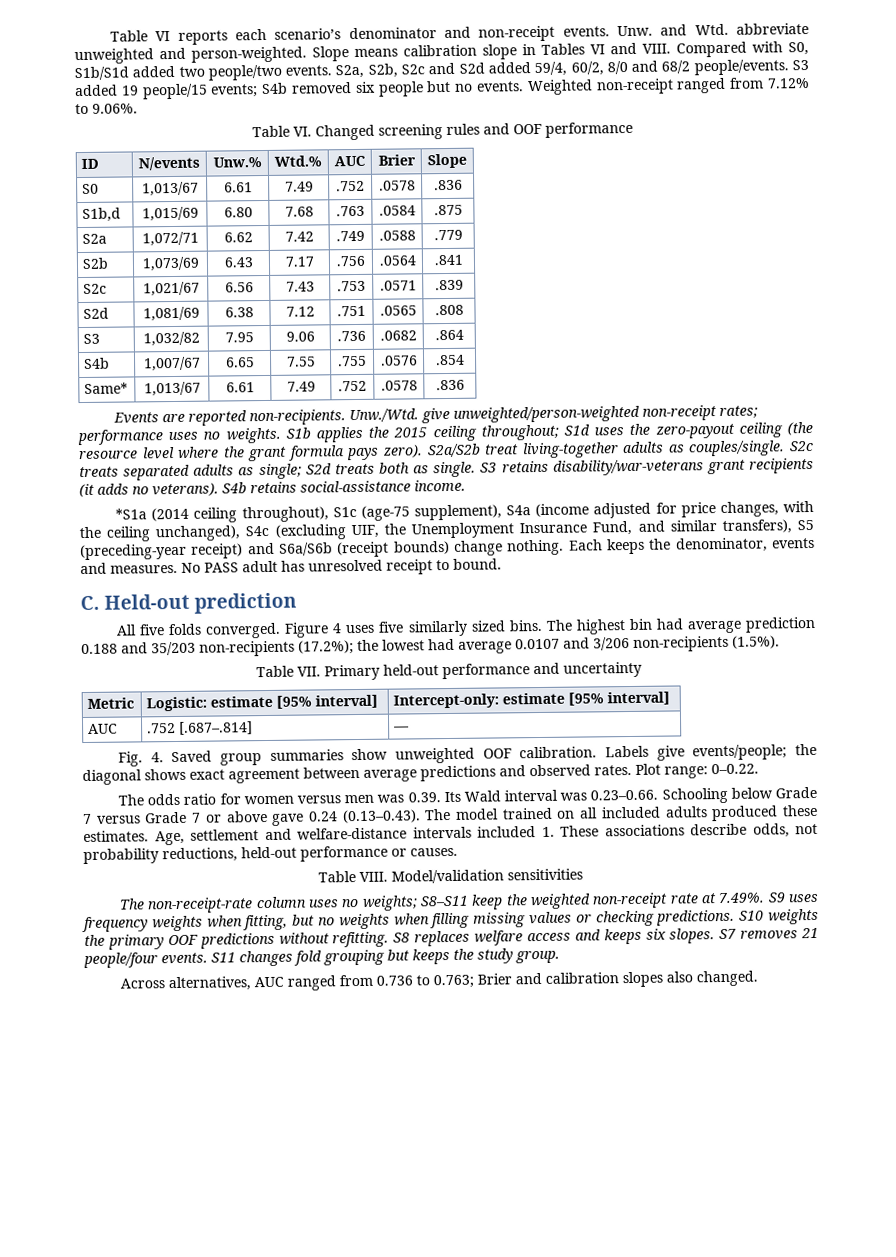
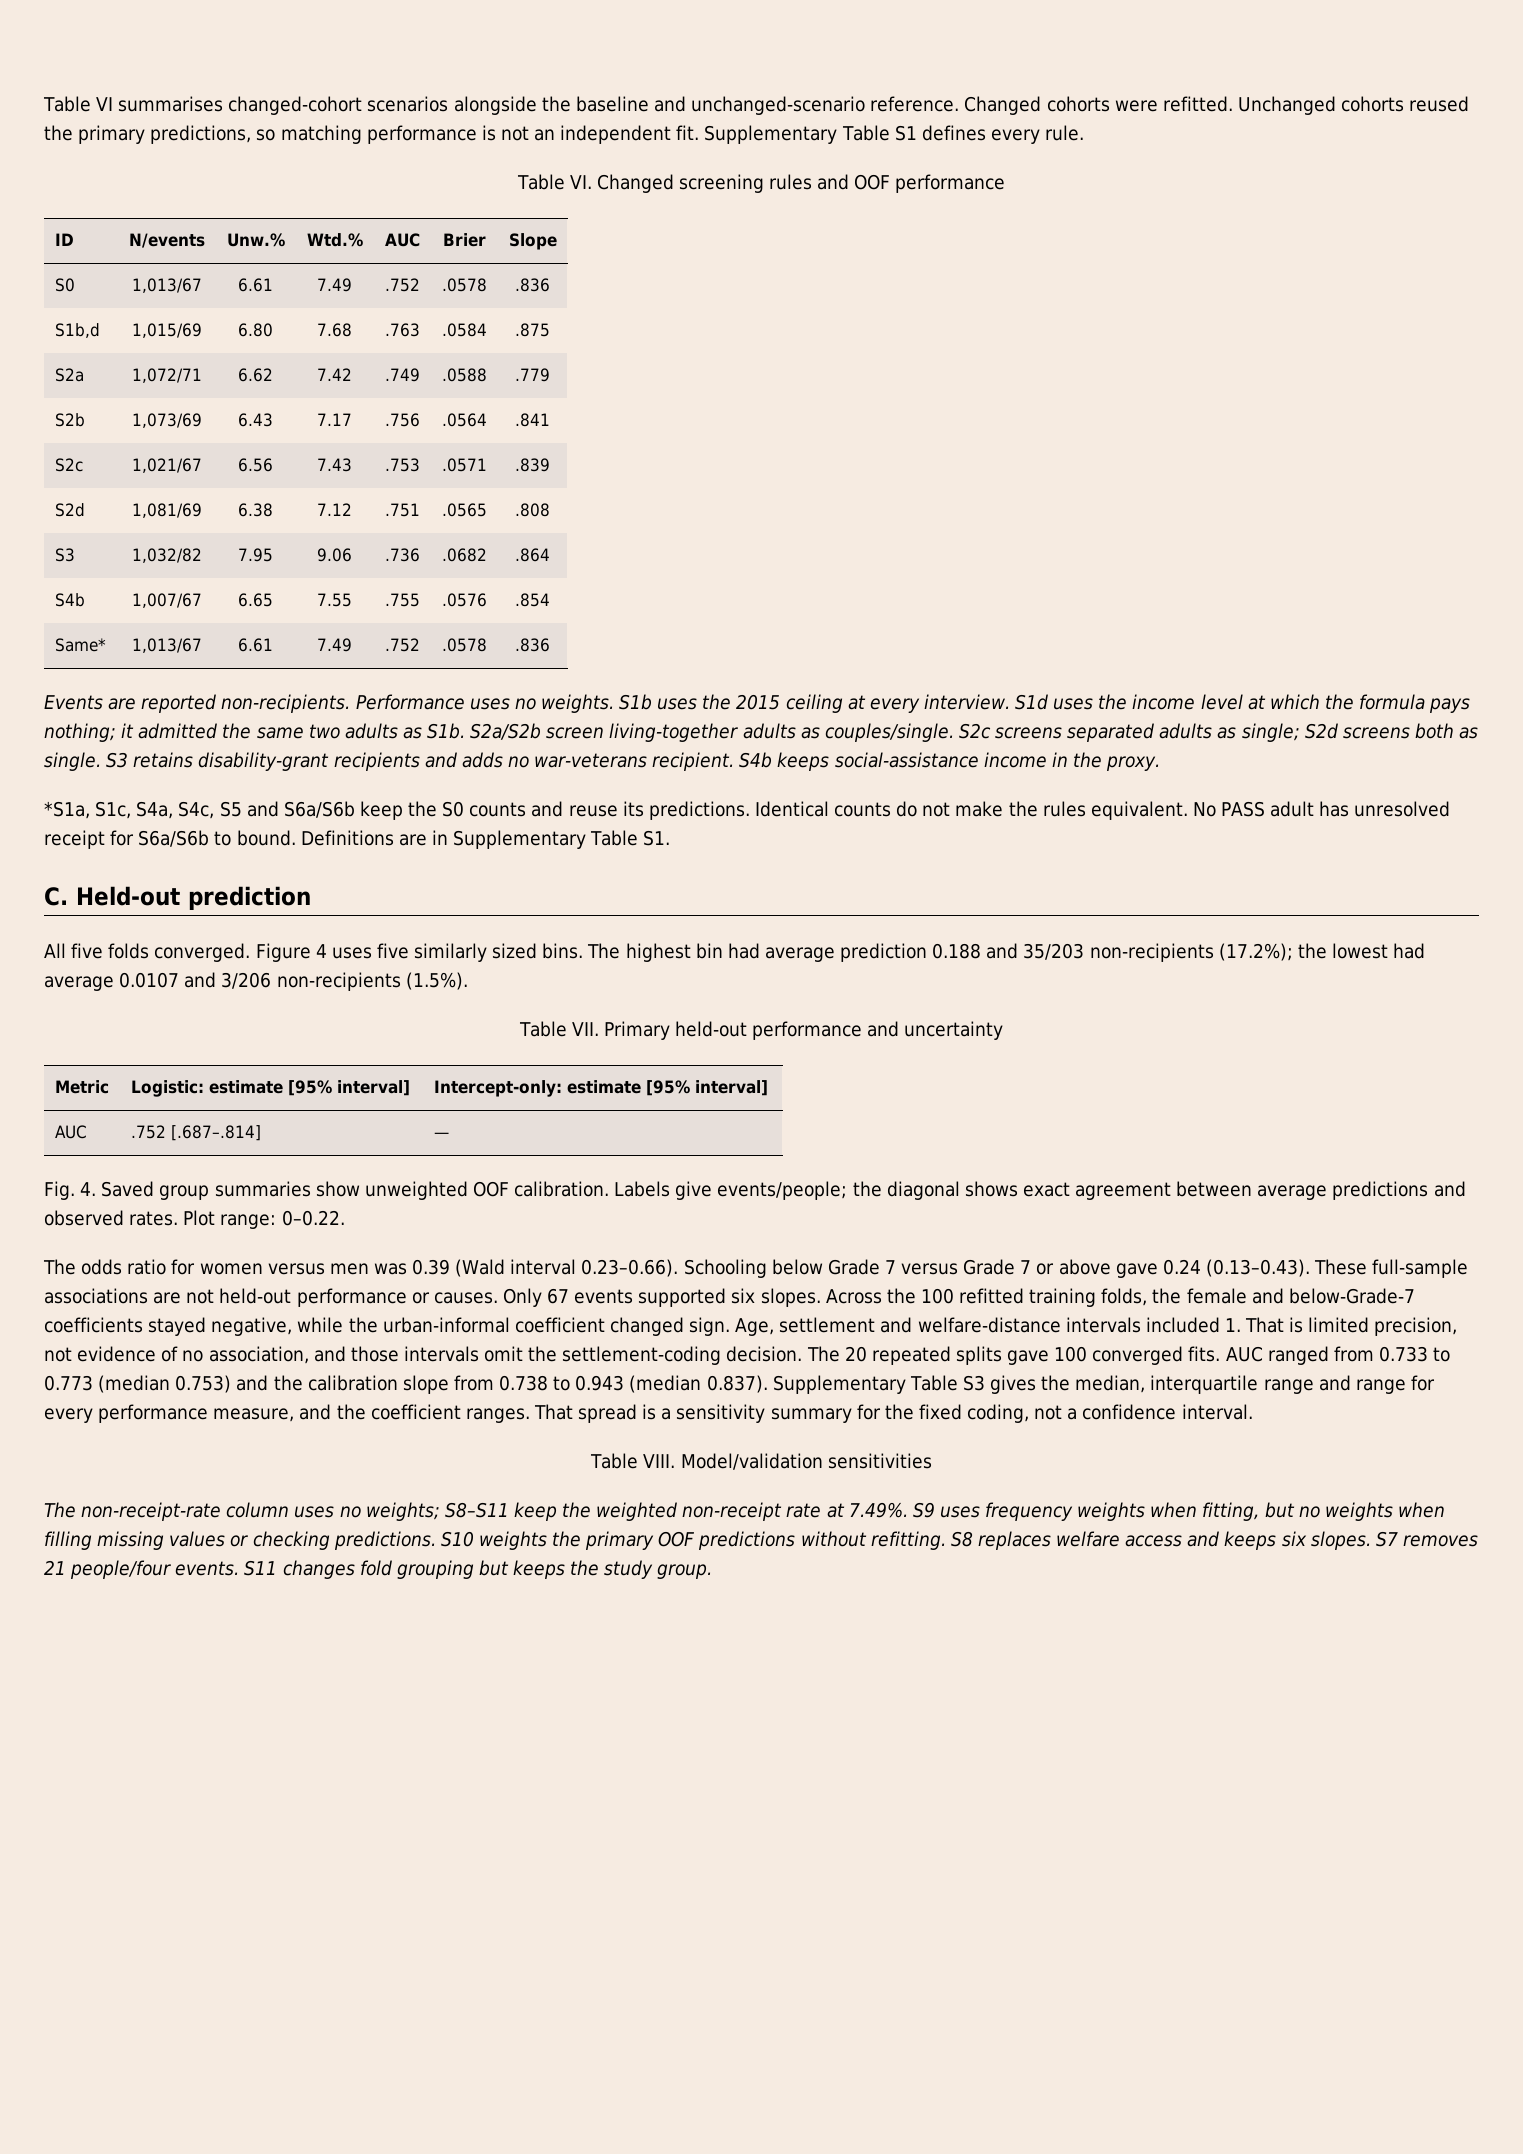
[177,22,810,45] [74,41,809,65] [74,59,809,81] [75,77,810,100] [75,103,138,115] reports each scenario’s denominator and non-receipt events. Unw. and Wtd. abbreviate unweighted and person-weighted. Slope means calibration slope in Tables VI and VIII. Compared with S0, S1b/S1d added two people/two events. S2a, S2b, S2c and S2d added 59/4, 60/2, 8/0 and 68/2 people/events. S3 added 19 people/15 events; S4b removed six people but no events. Weighted non-receipt ranged from 7.12% to 9.06%. -> [118,96,1470,115] [44,125,1085,144] summarises changed-cohort scenarios alongside the baseline and unchanged-scenario reference. Changed cohorts were refitted. Unchanged cohorts reused the primary predictions, so matching performance is not an independent fit. Supplementary Table S1 defines every rule.
[349,405,759,424] [77,429,163,446] Unw./Wtd. give unweighted/person-weighted non-receipt rates; performance -> [355,694,465,710] Performance
[316,426,363,443] applies -> [657,698,698,710] uses
[480,421,814,441] [79,443,520,462] throughout; S1d uses the zero-payout ceiling (the resource level where the grant formula pays zero). S2a/S2b treat -> [847,694,1471,713] [44,723,605,742] at every interview. S1d uses the income level at which the formula pays nothing; it admitted the same two adults as S1b. S2a/S2b screen
[79,466,119,478] treats -> [995,727,1063,739] screens
[334,463,375,475] treats -> [1342,727,1410,739] screens
[552,457,814,476] [79,479,466,498] [115,500,815,523] [79,519,815,542] [80,537,815,561] [80,562,178,575] disability/war-veterans grant recipients (it adds no veterans). S4b retains social-assistance income. // *S1a (2014 ceiling throughout), S1c (age-75 supplement), S4a (income adjusted for price changes, with the ceiling unchanged), S4c (excluding UIF, the Unemployment Insurance Fund, and similar transfers), S5 (preceding-year receipt) and S6a/S6b (receipt bounds) change nothing. Each keeps the denominator, events and measures. -> [198,752,1161,771] [44,801,1188,820] disability-grant recipients and adds no war-veterans recipient. S4b keeps social-assistance income in the proxy. // *S1a, S1c, S4a, S4c, S5 and S6a/S6b keep the S0 counts and reuse its predictions. Identical counts do not make the rules equivalent.
(433, 567) none -> [110,830,210,847] for S6a/S6b
(502, 564) none -> [300,830,671,849] Definitions are in Supplementary Table S1.
[407,789,659,803] 0.39. Its Wald interval was 0.23–0.66. -> [412,1259,679,1277] 0.39 (Wald interval 0.23–0.66).
[424,804,819,822] [83,830,149,843] The model trained on all included adults produced these estimates. -> [1314,1259,1469,1278] [44,1288,1415,1307] [44,1317,731,1336] These full-sample associations are not held-out performance or causes. Only 67 events supported six slopes. Across the 100 refitted training folds, the female and below-Grade-7 coefficients stayed negative, while the urban-informal coefficient changed sign.
[560,823,818,838] [83,845,458,865] These associations describe odds, not probability reductions, held-out performance or causes. -> [1245,1317,1458,1336] [44,1346,1451,1365] [44,1375,1435,1394] [44,1404,1253,1423] That is limited precision, not evidence of no association, and those intervals omit the settlement-coding decision. The 20 repeated splits gave 100 converged fits. AUC ranged from 0.733 to 0.773 (median 0.753) and the calibration slope from 0.738 to 0.943 (median 0.837). Supplementary Table S3 gives the median, interquartile range and range for every performance measure, and the coefficient ranges. That spread is a sensitivity summary for the fixed coding, not a confidence interval.
[120,970,759,992] // Across alternatives, AUC ranged from 0.736 to 0.763; Brier and calibration slopes also changed. -> (713, 1571) none

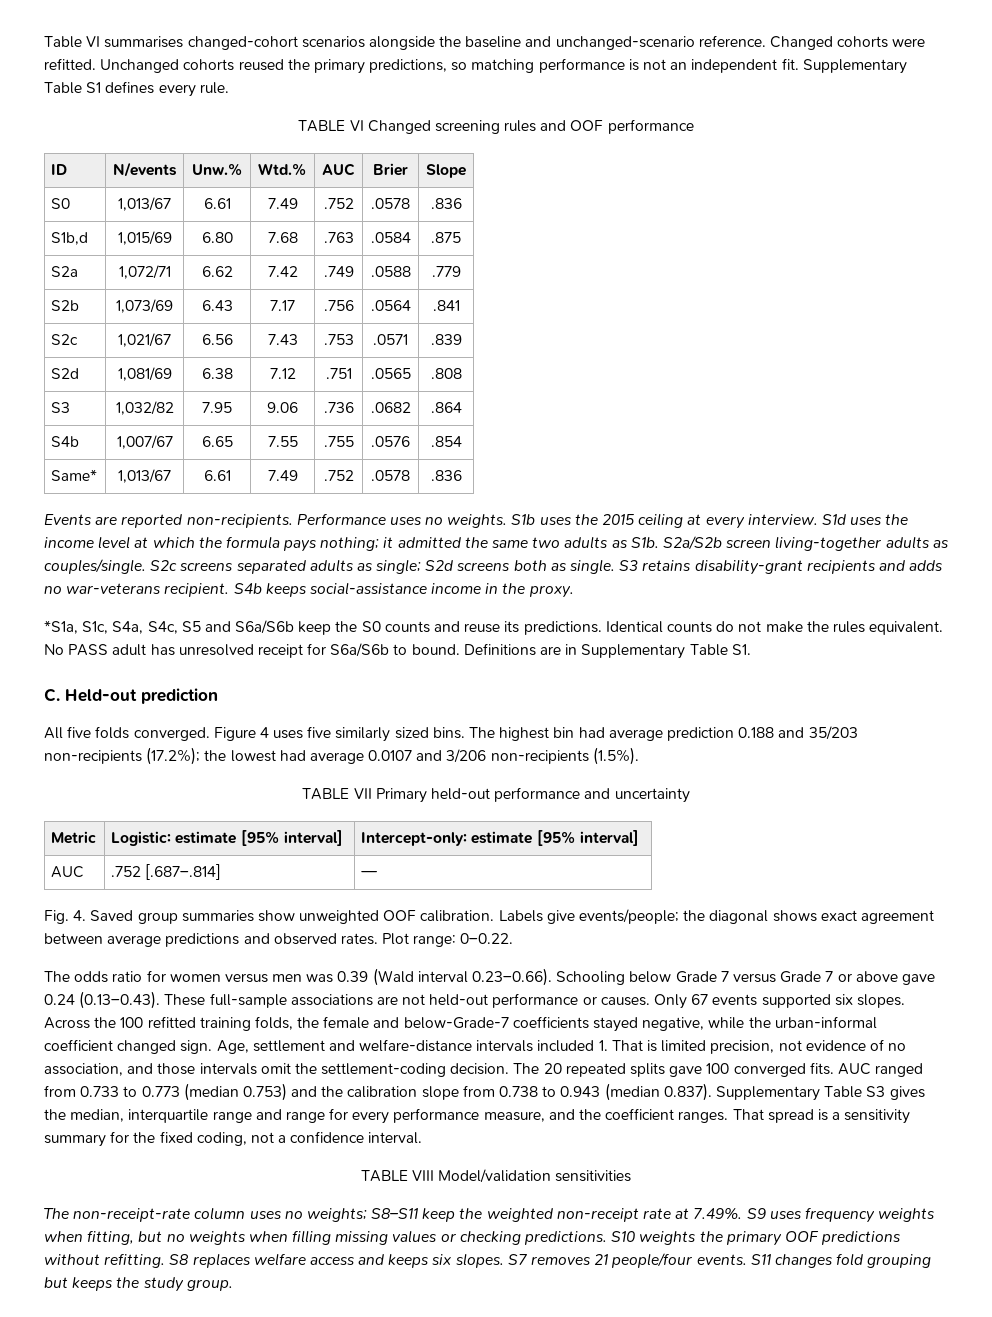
[516,174,592,190] Table VI. -> [298,120,364,132] TABLE VI
[518,1021,599,1037] Table VII. -> [302,788,372,800] TABLE VII
[590,1453,676,1469] Table VIII. -> [360,1170,434,1182] TABLE VIII

